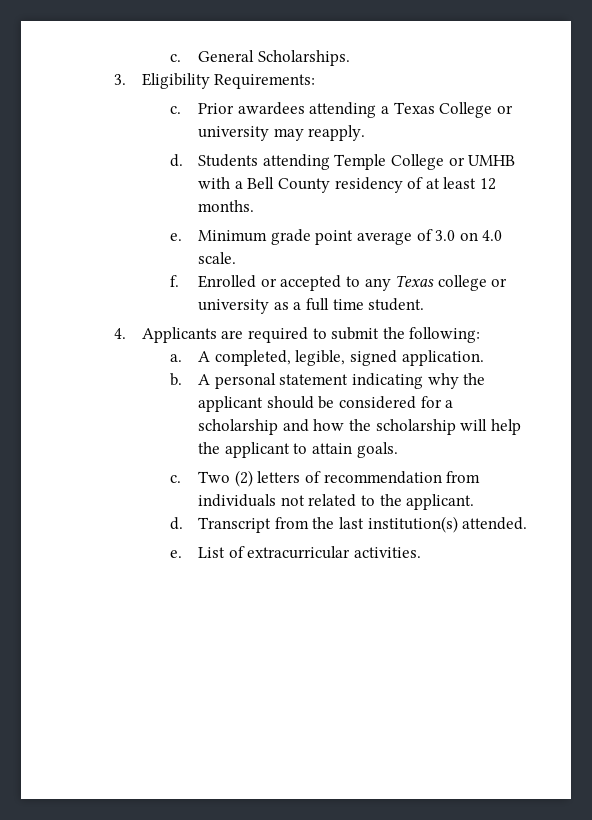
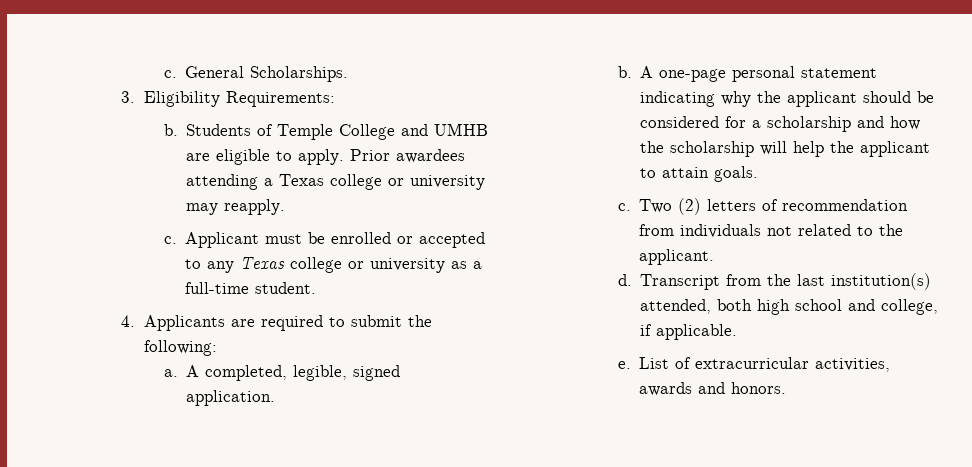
[170,106,182,114] c. -> [163,123,489,140] [186,149,345,165] b. Students of Temple College and UMHB are eligible to apply.
[439,102,493,118] College -> [330,174,383,190] college
[170,154,516,170] [198,177,497,193] [198,200,255,212] [170,229,503,245] [198,252,237,264] [170,275,257,288] d. Students attending Temple College or UMHB with a Bell County residency of at least 12 months. // e. Minimum grade point average of 3.0 on 4.0 scale. // f. Enrolled -> [163,232,392,248] c. Applicant must be enrolled
[306,298,364,311] full time -> [185,282,250,294] full-time
(211, 379) none -> [659,69,727,82] one-page
[462,517,528,530] attended. -> [640,299,939,315] [640,324,738,340] attended, both high school and college, if applicable.
[354,547,422,558] activities. -> [815,358,891,372] [639,382,787,396] activities, awards and honors.

